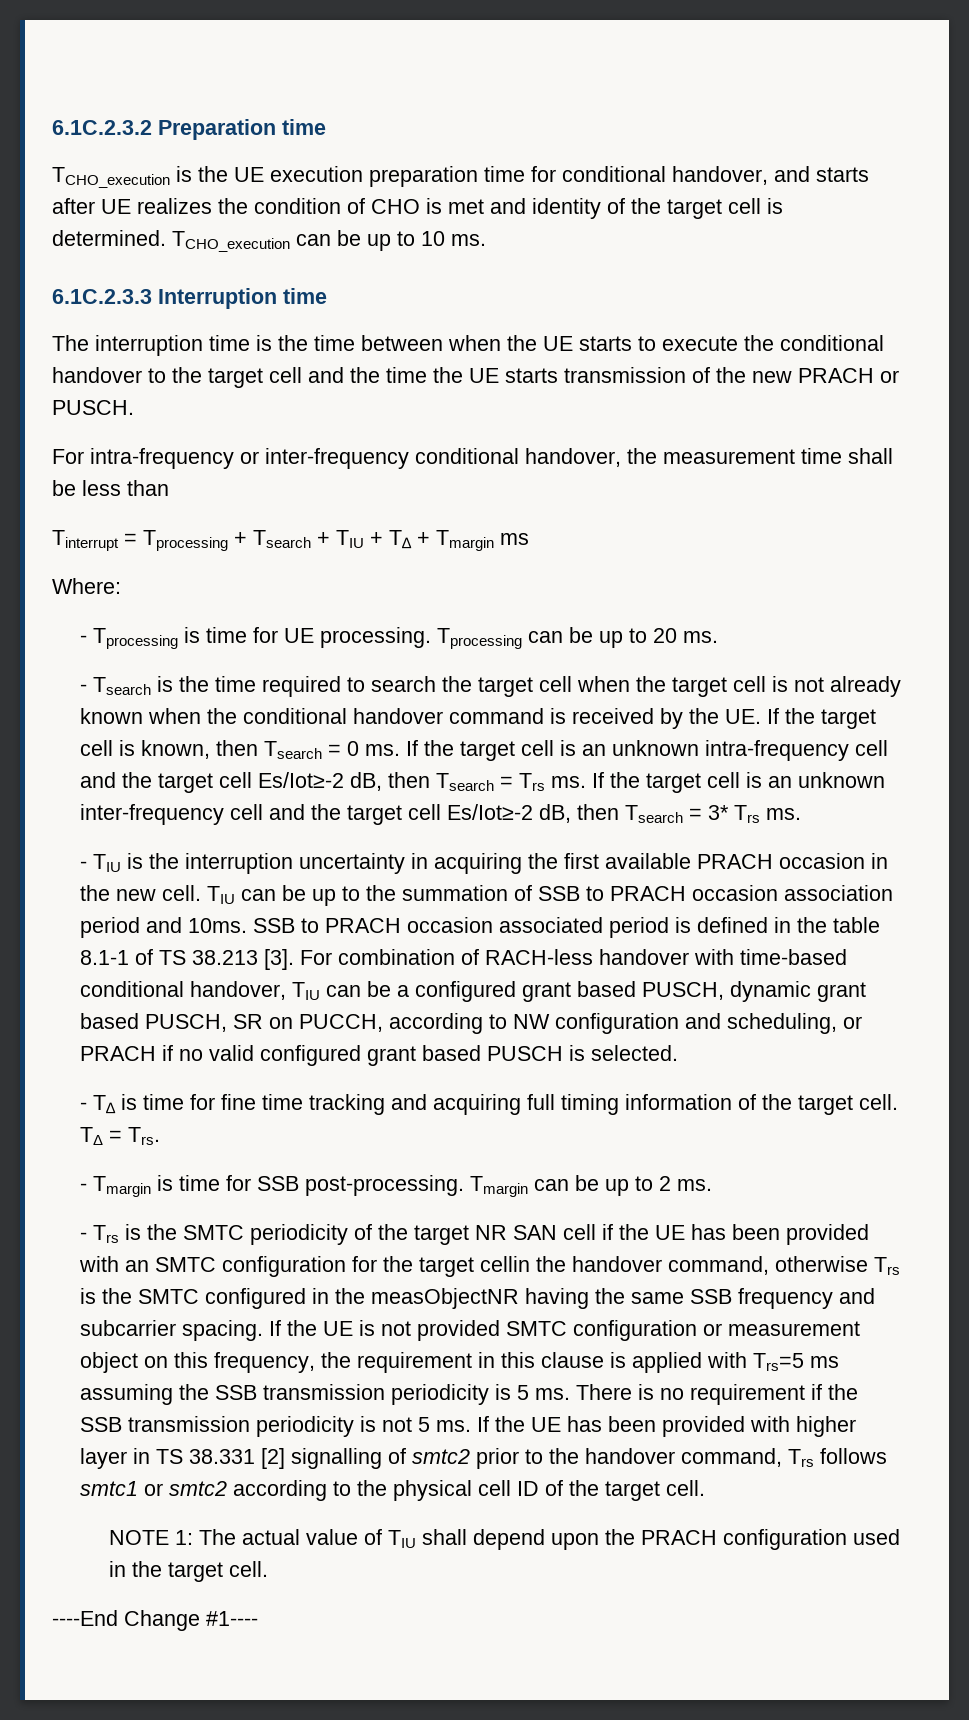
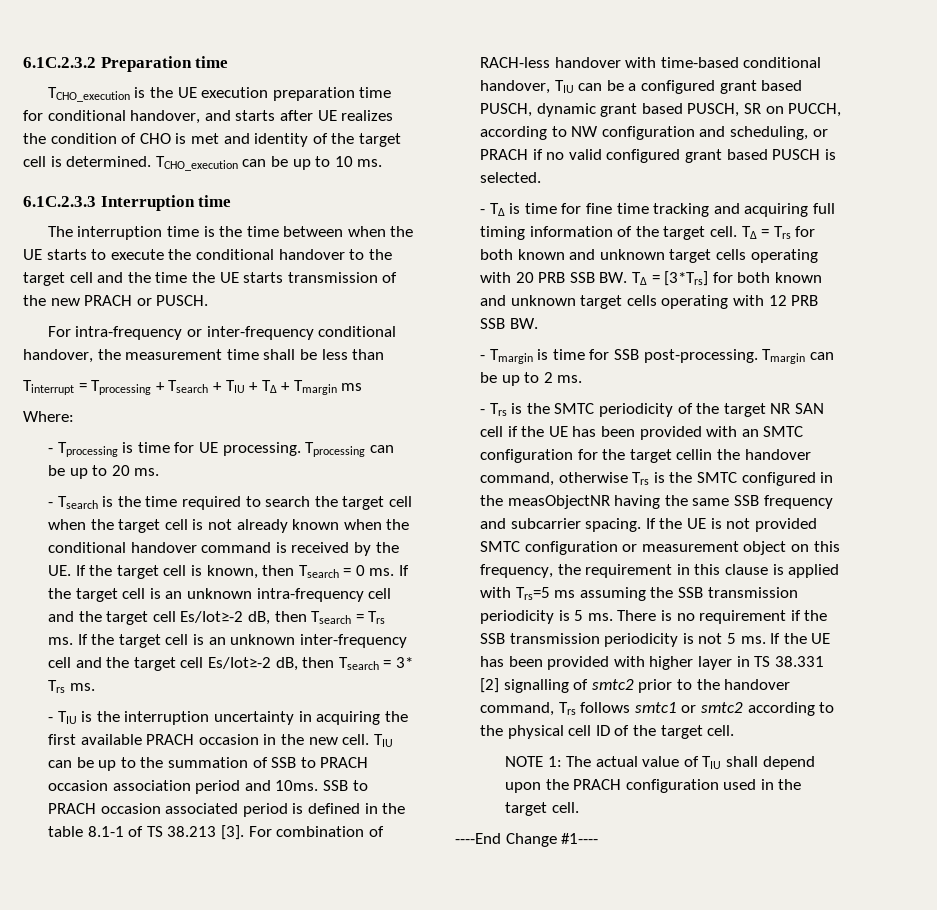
[80,1127,161,1145] TΔ = Trs. -> [741,226,816,239] [479,249,818,263] [479,271,822,286] [479,295,819,309] [479,318,538,329] T∆ = Trs for both known and unknown target cells operating with 20 PRB SSB BW. T∆ = [3*Trs] for both known and unknown target cells operating with 12 PRB SSB BW.

